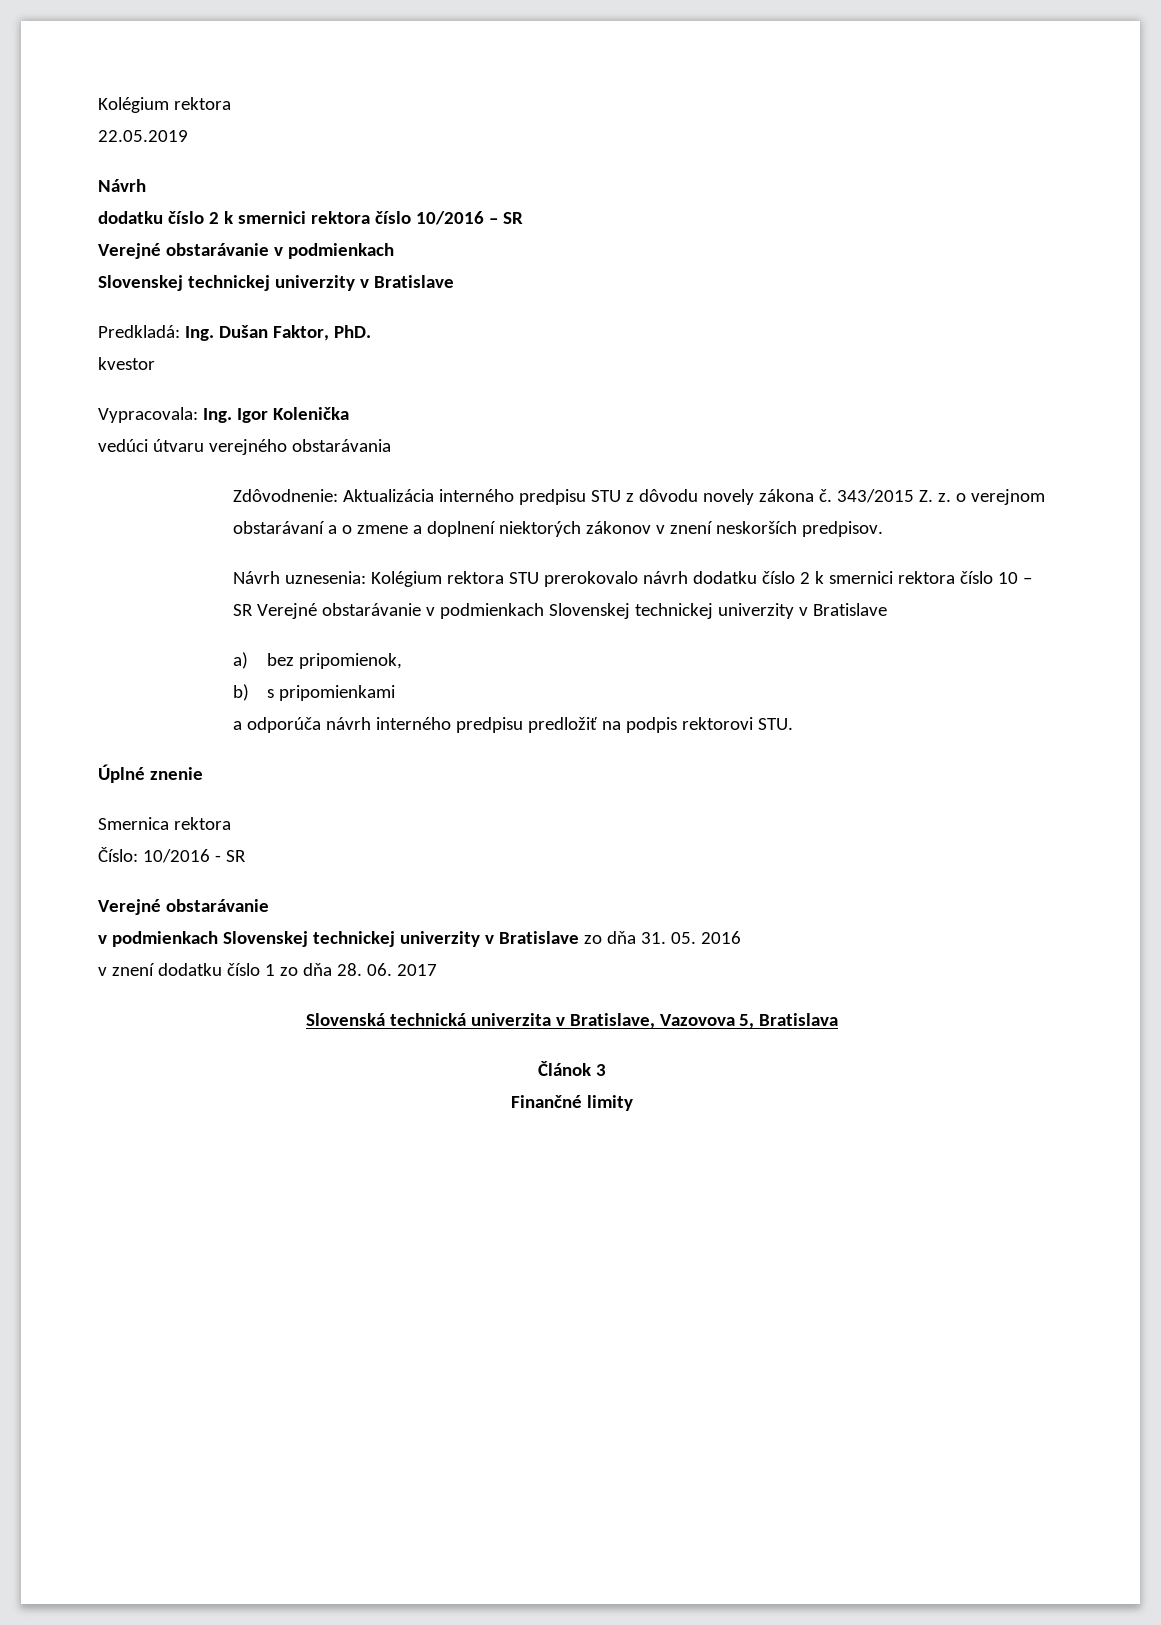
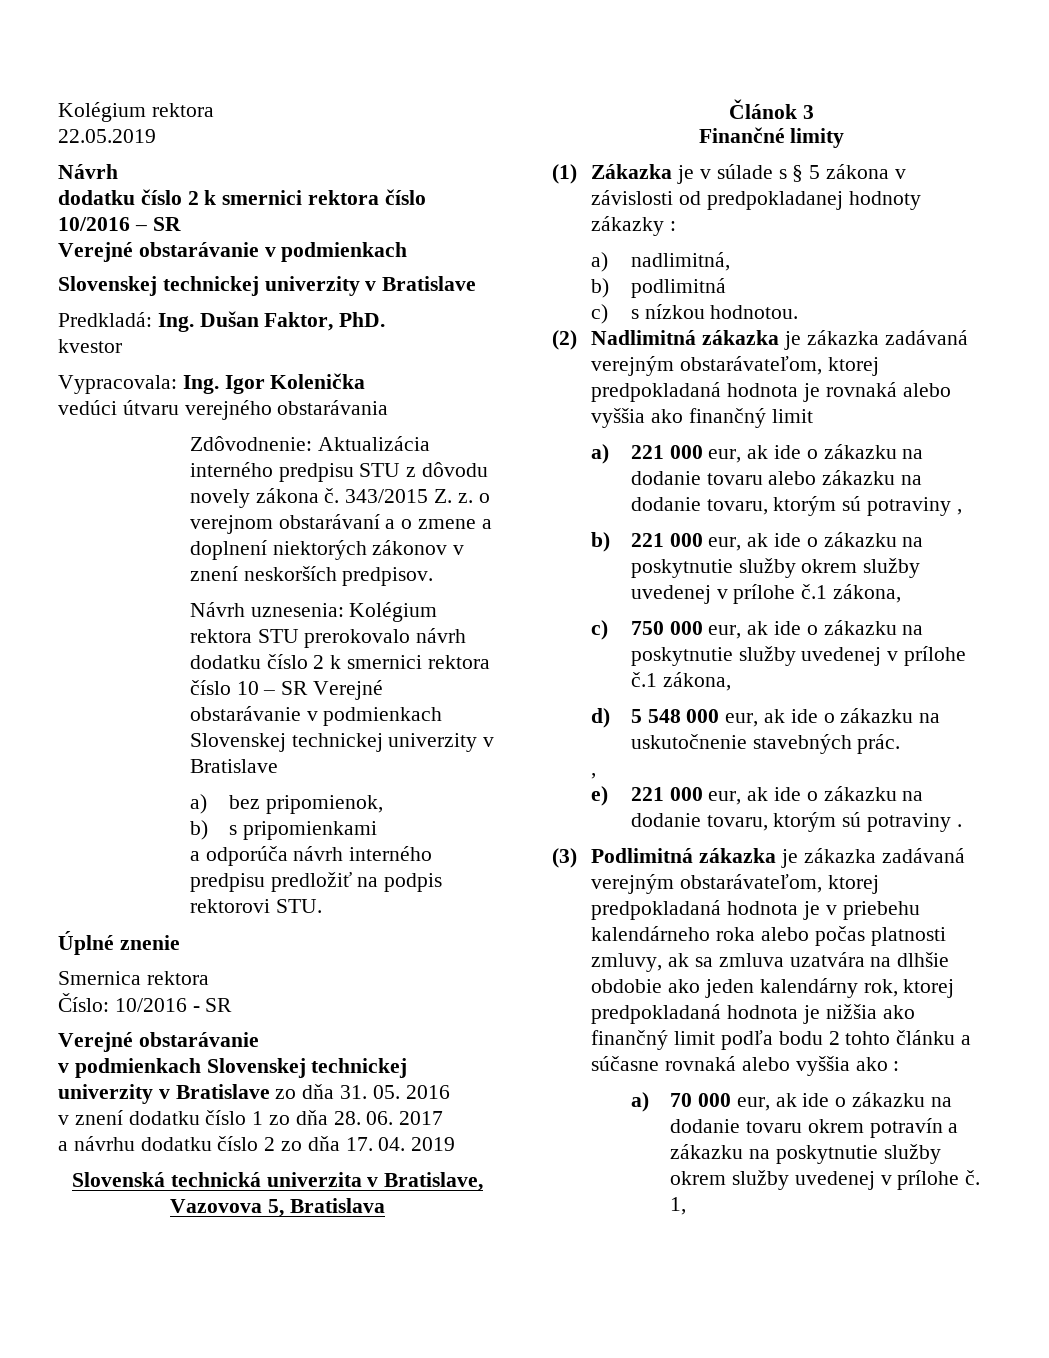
(437, 970) none -> [58,1136,456,1151] // a návrhu dodatku číslo 2 zo dňa 17. 04. 2019
(633, 1103) none -> [552,164,906,184] [591,190,921,210] [591,216,677,236] [591,252,730,272] [591,278,726,298] [591,304,799,324] [552,330,968,350] [591,356,880,376] [591,382,951,402] [591,408,813,428] [591,444,924,464] [630,470,923,485] [630,496,962,516] [591,532,924,552] [630,558,921,578] [630,584,902,604] [591,620,924,640] [630,646,967,666] [630,672,731,691] [591,708,941,728] [630,734,901,754] [591,773,597,779] [591,786,924,806] [630,812,962,832] [552,848,965,868] [591,874,880,894] [591,900,920,920] [591,926,946,946] [591,952,950,972] [591,978,955,998] [591,1004,915,1024] [591,1030,972,1050] [591,1056,900,1076] [630,1092,952,1112] [670,1118,959,1138] [670,1144,941,1164] [670,1170,981,1190] [670,1197,687,1215] // (1) Zákazka je v súlade s § 5 zákona v závislosti od predpokladanej hodnoty zákazky : // a) nadlimitná, // b) podlimitná // c) s nízkou hodnotou. // (2) Nadlimitná zákazka je zákazka zadávaná verejným obstarávateľom, ktorej predpokladaná hodnota je rovnaká alebo vyššia ako finančný limit // a) 221 000 eur, ak ide o zákazku na dodanie tovaru alebo zákazku na dodanie tovaru, ktorým sú potraviny , // b) 221 000 eur, ak ide o zákazku na poskytnutie služby okrem služby uvedenej v prílohe č.1 zákona, // c) 750 000 eur, ak ide o zákazku na poskytnutie služby uvedenej v prílohe č.1 zákona, // d) 5 548 000 eur, ak ide o zákazku na uskutočnenie stavebných prác. // , // e) 221 000 eur, ak ide o zákazku na dodanie tovaru, ktorým sú potraviny . // (3) Podlimitná zákazka je zákazka zadávaná verejným obstarávateľom, ktorej predpokladaná hodnota je v priebehu kalendárneho roka alebo počas platnosti zmluvy, ak sa zmluva uzatvára na dlhšie obdobie ako jeden kalendárny rok, ktorej predpokladaná hodnota je nižšia ako finančný limit podľa bodu 2 tohto článku a súčasne rovnaká alebo vyššia ako : // a) 70 000 eur, ak ide o zákazku na dodanie tovaru okrem potravín a zákazku na poskytnutie služby okrem služby uvedenej v prílohe č. 1,

